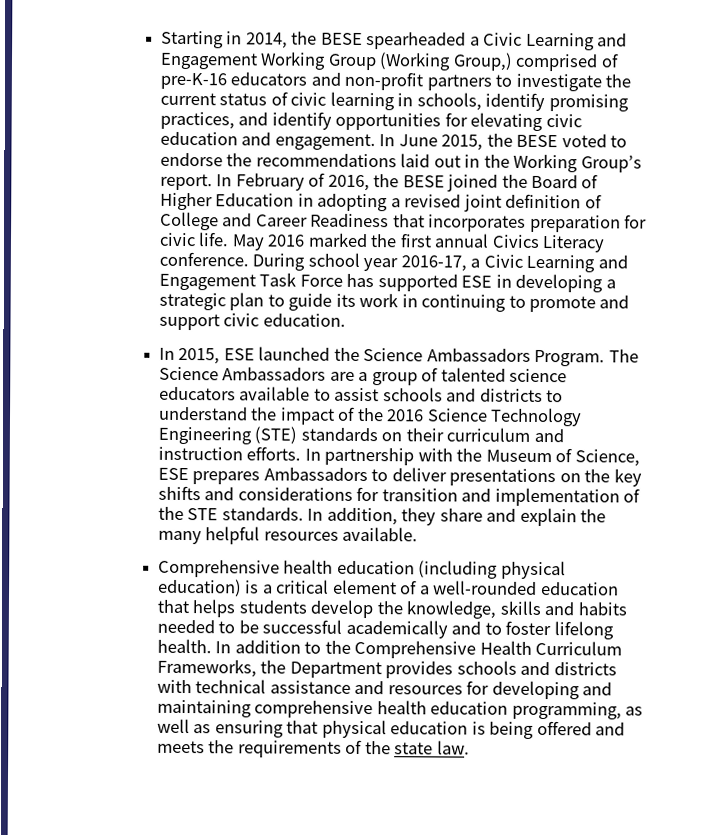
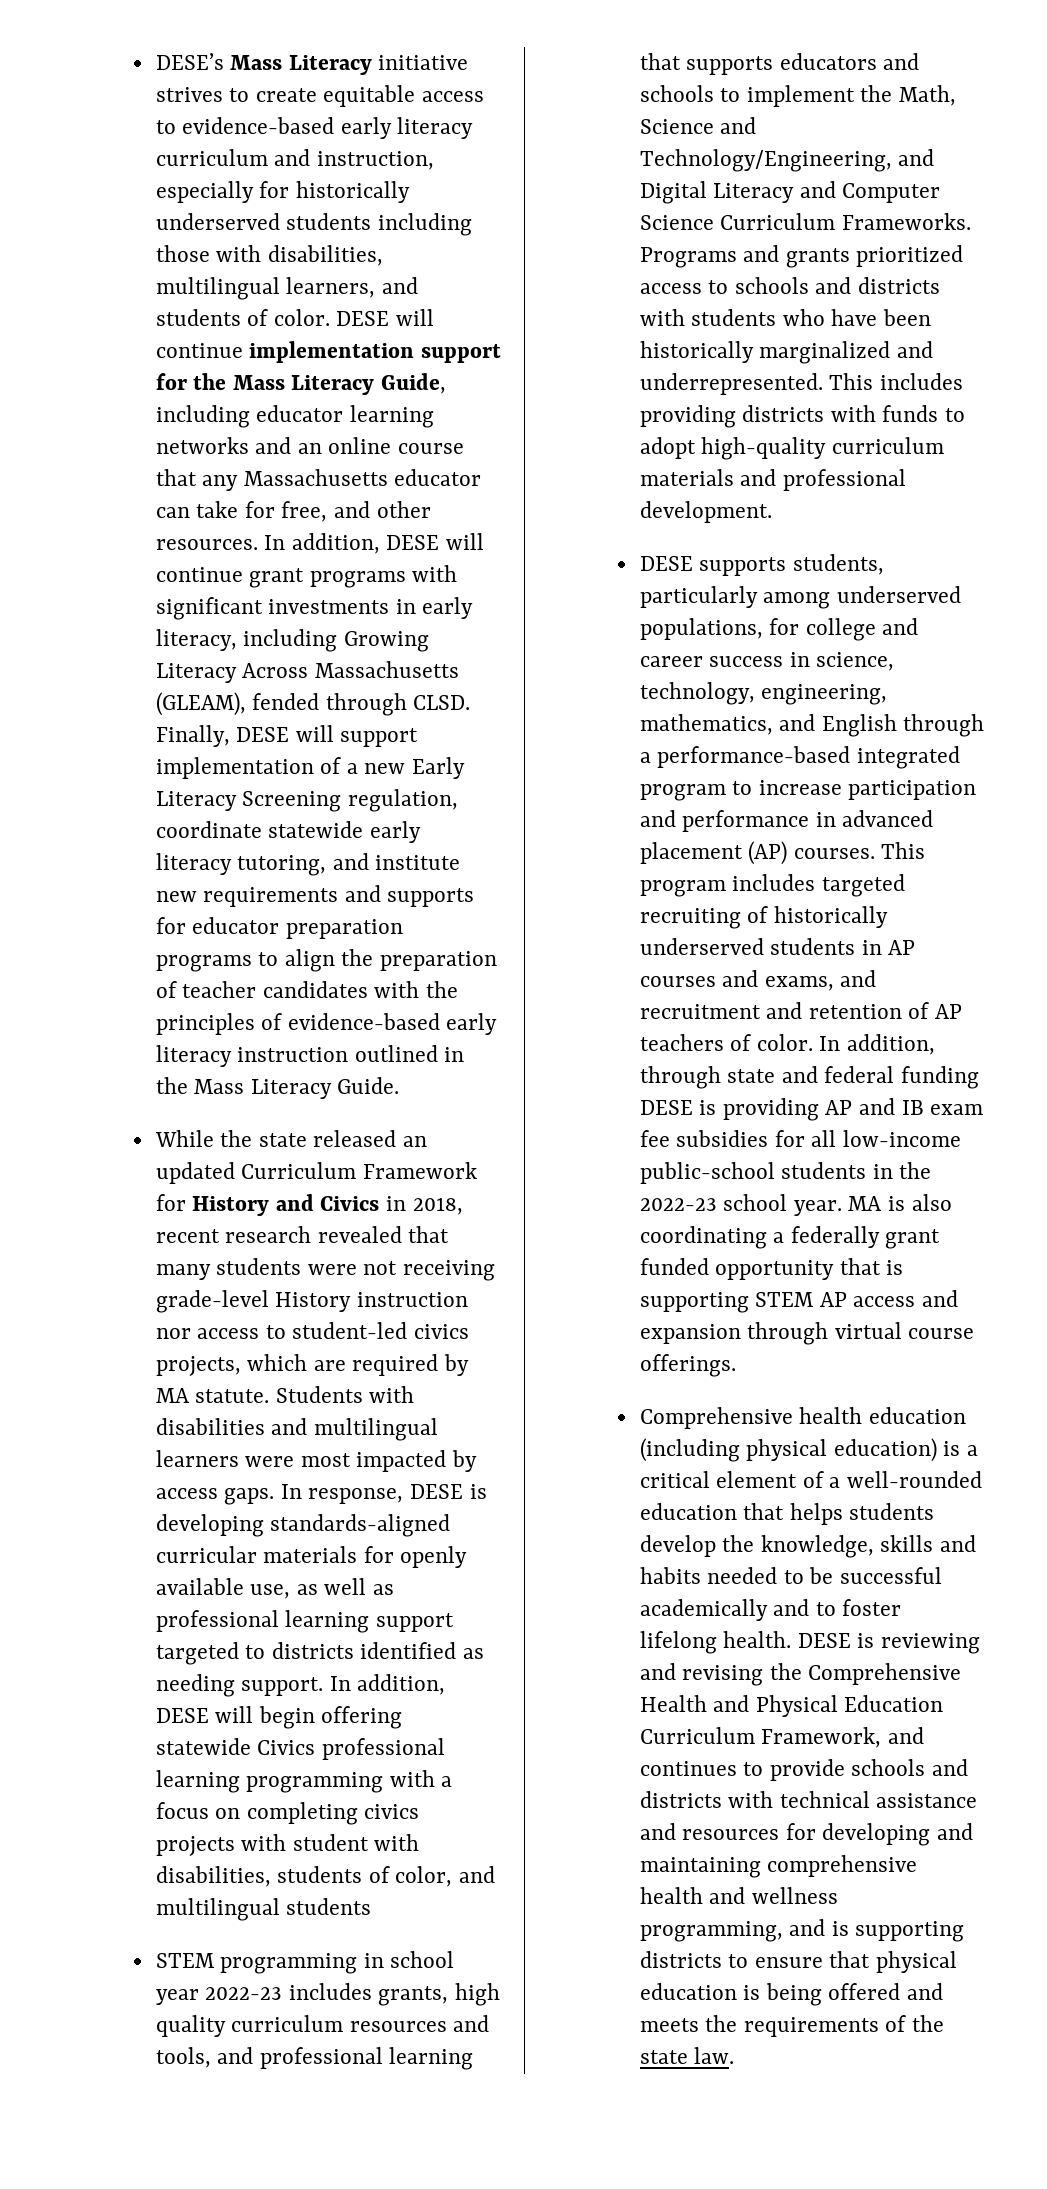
[160,30,627,51] [159,51,619,72] [159,71,632,92] [159,91,629,112] [159,111,582,132] [159,131,627,151] [159,152,642,173] [159,172,599,192] [159,192,602,212] [159,211,648,233] [158,232,605,253] [158,251,628,273] [158,272,616,293] [158,292,630,313] [158,313,346,331] [158,346,639,367] [158,366,568,386] [158,386,564,403] [157,406,583,427] [157,426,564,445] [157,446,640,467] [157,467,642,487] [157,485,641,507] [157,506,606,527] [157,526,419,545] Starting in 2014, the BESE spearheaded a Civic Learning and Engagement Working Group (Working Group,) comprised of pre-K-16 educators and non-profit partners to investigate the current status of civic learning in schools, identify promising practices, and identify opportunities for elevating civic education and engagement. In June 2015, the BESE voted to endorse the recommendations laid out in the Working Group’s report. In February of 2016, the BESE joined the Board of Higher Education in adopting a revised joint definition of College and Career Readiness that incorporates preparation for civic life. May 2016 marked the first annual Civics Literacy conference. During school year 2016-17, a Civic Learning and Engagement Task Force has supported ESE in developing a strategic plan to guide its work in continuing to promote and support civic education. // In 2015, ESE launched the Science Ambassadors Program. The Science Ambassadors are a group of talented science educators available to assist schools and districts to understand the impact of the 2016 Science Technology Engineering (STE) standards on their curriculum and instruction efforts. In partnership with the Museum of Science, ESE prepares Ambassadors to deliver presentations on the key shifts and considerations for transition and implementation of the STE standards. In addition, they share and explain the many helpful resources available. -> [155,53,469,75] [155,85,485,107] [155,117,474,139] [155,149,434,170] [155,181,410,203] [155,213,472,236] [155,245,383,266] [155,277,418,300] [155,309,435,326] [155,341,501,363] [155,373,447,395] [155,405,434,428] [155,437,465,454] [155,469,482,491] [155,501,431,522] [155,533,485,554] [155,565,458,588] [155,597,474,620] [155,629,429,652] [155,661,459,683] [155,692,471,716] [155,725,419,747] [155,757,466,779] [155,789,458,812] [155,821,421,843] [155,853,461,876] [155,885,475,907] [155,917,403,939] [155,949,498,972] [155,981,459,998] [155,1013,498,1035] [155,1045,465,1067] [155,1077,400,1099] [154,1130,428,1147] [155,1162,477,1184] [155,1194,463,1216] [155,1226,450,1243] [155,1258,496,1281] [155,1290,468,1313] [155,1322,470,1339] [155,1354,470,1376] [155,1386,415,1403] [155,1418,438,1441] [155,1450,478,1472] [155,1484,487,1505] [155,1514,451,1537] [155,1546,468,1568] [155,1578,395,1599] [155,1610,454,1633] [155,1642,485,1665] [155,1674,446,1697] [155,1706,403,1729] [155,1738,445,1760] [155,1770,453,1793] [155,1802,420,1825] [155,1834,420,1856] [155,1866,496,1887] [155,1898,372,1921] [155,1951,455,1974] [155,1983,501,2006] [155,2015,490,2037] [155,2047,474,2070] [639,53,920,75] [639,85,957,107] [639,117,757,134] [639,149,935,172] [639,181,941,204] [639,213,971,230] [639,245,964,268] [639,277,941,294] [639,309,932,326] [639,341,933,364] [639,373,963,395] [639,405,966,428] [639,437,944,460] [639,469,906,491] [639,501,772,523] [639,554,884,576] [639,586,961,609] [639,618,919,641] [639,652,895,671] [639,682,888,705] [639,714,985,737] [639,746,960,769] [639,780,977,801] [639,810,934,832] [639,841,926,865] [639,874,905,897] [639,906,888,929] [639,938,916,955] [639,970,877,991] [639,1002,963,1019] [639,1034,936,1055] [639,1066,980,1089] [639,1098,984,1121] [639,1130,962,1147] [639,1162,932,1184] [639,1194,952,1216] [639,1226,941,1249] [639,1258,904,1280] [639,1290,959,1313] [639,1322,975,1345] [639,1354,736,1377] DESE’s Mass Literacy initiative strives to create equitable access to evidence-based early literacy curriculum and instruction, especially for historically underserved students including those with disabilities, multilingual learners, and students of color. DESE will continue implementation support for the Mass Literacy Guide, including educator learning networks and an online course that any Massachusetts educator can take for free, and other resources. In addition, DESE will continue grant programs with significant investments in early literacy, including Growing Literacy Across Massachusetts (GLEAM), fended through CLSD. Finally, DESE will support implementation of a new Early Literacy Screening regulation, coordinate statewide early literacy tutoring, and institute new requirements and supports for educator preparation programs to align the preparation of teacher candidates with the principles of evidence-based early literacy instruction outlined in the Mass Literacy Guide. // While the state released an updated Curriculum Framework for History and Civics in 2018, recent research revealed that many students were not receiving grade-level History instruction nor access to student-led civics projects, which are required by MA statute. Students with disabilities and multilingual learners were most impacted by access gaps. In response, DESE is developing standards-aligned curricular materials for openly available use, as well as professional learning support targeted to districts identified as needing support. In addition, DESE will begin offering statewide Civics professional learning programming with a focus on completing civics projects with student with disabilities, students of color, and multilingual students // STEM programming in school year 2022-23 includes grants, high quality curriculum resources and tools, and professional learning that supports educators and schools to implement the Math, Science and Technology/Engineering, and Digital Literacy and Computer Science Curriculum Frameworks. Programs and grants prioritized access to schools and districts with students who have been historically marginalized and underrepresented. This includes providing districts with funds to adopt high-quality curriculum materials and professional development. // DESE supports students, particularly among underserved populations, for college and career success in science, technology, engineering, mathematics, and English through a performance-based integrated program to increase participation and performance in advanced placement (AP) courses. This program includes targeted recruiting of historically underserved students in AP courses and exams, and recruitment and retention of AP teachers of color. In addition, through state and federal funding DESE is providing AP and IB exam fee subsidies for all low-income public-school students in the 2022-23 school year. MA is also coordinating a federally grant funded opportunity that is supporting STEM AP access and expansion through virtual course offerings.
[215,640,623,659] [156,658,454,679] In addition to the Comprehensive Health Curriculum Frameworks, the Department provides -> [797,1633,981,1654] [639,1663,962,1686] [639,1695,944,1717] [639,1727,924,1748] [639,1759,845,1781] DESE is reviewing and revising the Comprehensive Health and Physical Education Curriculum Framework, and continues to provide
[430,701,644,720] [156,718,284,738] education programming, as well as ensuring -> [709,1887,838,1904] [639,1919,965,1942] [639,1951,823,1968] and wellness programming, and is supporting districts to ensure

